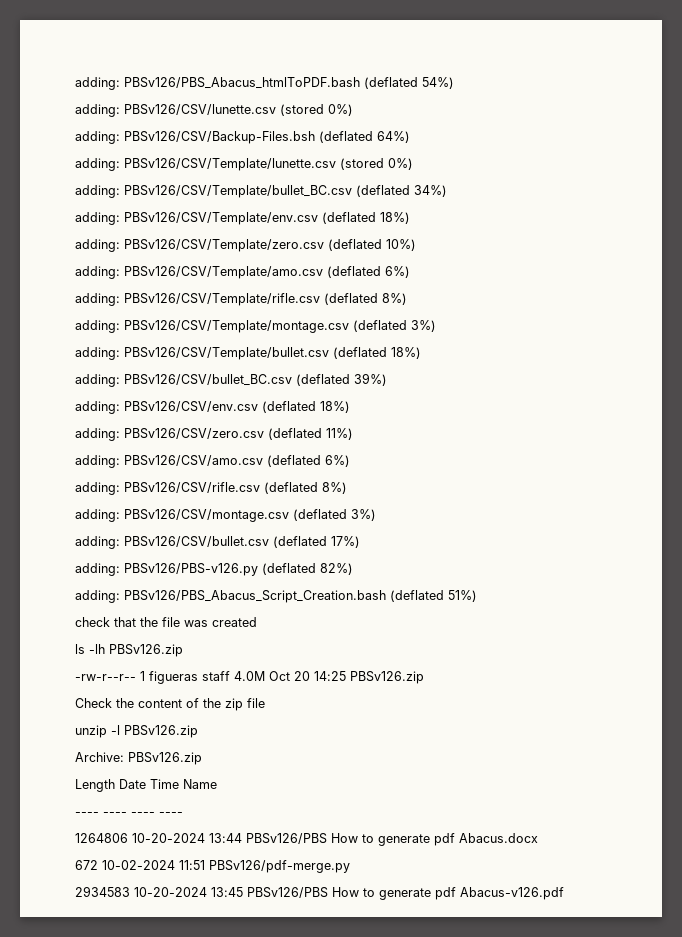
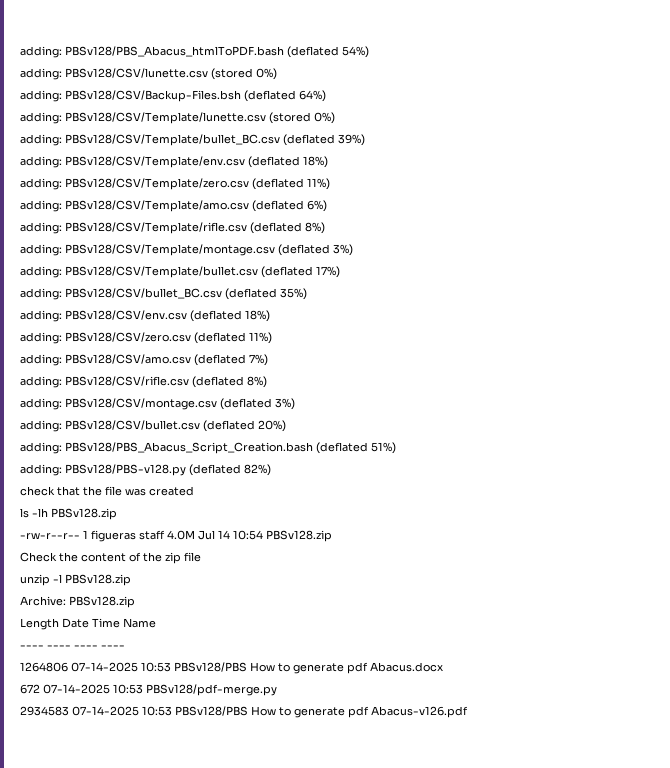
[75,77,360,90] adding: PBSv126/PBS_Abacus_htmlToPDF.bash -> [20,46,284,58] adding: PBSv128/PBS_Abacus_htmlToPDF.bash
[124,104,353,116] [75,131,315,144] PBSv126/CSV/lunette.csv (stored 0%) // adding: PBSv126/CSV/Backup-Files.bsh -> [65,68,277,80] [20,90,241,102] PBSv128/CSV/lunette.csv (stored 0%) // adding: PBSv128/CSV/Backup-Files.bsh
[124,158,413,171] [75,185,447,198] [75,212,410,225] [75,239,416,252] [75,266,410,279] [75,293,407,306] [75,320,436,333] [75,347,421,360] [75,373,387,387] [75,401,350,414] [75,428,353,441] [75,455,350,468] [75,482,347,495] [75,509,376,522] [75,536,360,549] [75,563,353,576] [75,590,477,603] PBSv126/CSV/Template/lunette.csv (stored 0%) // adding: PBSv126/CSV/Template/bullet_BC.csv (deflated 34%) // adding: PBSv126/CSV/Template/env.csv (deflated 18%) // adding: PBSv126/CSV/Template/zero.csv (deflated 10%) // adding: PBSv126/CSV/Template/amo.csv (deflated 6%) // adding: PBSv126/CSV/Template/rifle.csv (deflated 8%) // adding: PBSv126/CSV/Template/montage.csv (deflated 3%) // adding: PBSv126/CSV/Template/bullet.csv (deflated 18%) // adding: PBSv126/CSV/bullet_BC.csv (deflated 39%) // adding: PBSv126/CSV/env.csv (deflated 18%) // adding: PBSv126/CSV/zero.csv (deflated 11%) // adding: PBSv126/CSV/amo.csv (deflated 6%) // adding: PBSv126/CSV/rifle.csv (deflated 8%) // adding: PBSv126/CSV/montage.csv (deflated 3%) // adding: PBSv126/CSV/bullet.csv (deflated 17%) // adding: PBSv126/PBS-v126.py (deflated 82%) // adding: PBSv126/PBS_Abacus_Script_Creation.bash (deflated 51%) -> [65,112,335,124] [20,134,365,146] [20,156,328,168] [20,178,330,190] [20,200,327,212] [20,222,325,234] [20,244,353,256] [20,266,340,278] [20,288,307,300] [20,310,270,322] [20,332,272,344] [20,354,268,366] [20,376,267,388] [20,398,295,410] [20,420,286,432] [20,442,396,454] [20,464,271,476] PBSv128/CSV/Template/lunette.csv (stored 0%) // adding: PBSv128/CSV/Template/bullet_BC.csv (deflated 39%) // adding: PBSv128/CSV/Template/env.csv (deflated 18%) // adding: PBSv128/CSV/Template/zero.csv (deflated 11%) // adding: PBSv128/CSV/Template/amo.csv (deflated 6%) // adding: PBSv128/CSV/Template/rifle.csv (deflated 8%) // adding: PBSv128/CSV/Template/montage.csv (deflated 3%) // adding: PBSv128/CSV/Template/bullet.csv (deflated 17%) // adding: PBSv128/CSV/bullet_BC.csv (deflated 35%) // adding: PBSv128/CSV/env.csv (deflated 18%) // adding: PBSv128/CSV/zero.csv (deflated 11%) // adding: PBSv128/CSV/amo.csv (deflated 7%) // adding: PBSv128/CSV/rifle.csv (deflated 8%) // adding: PBSv128/CSV/montage.csv (deflated 3%) // adding: PBSv128/CSV/bullet.csv (deflated 20%) // adding: PBSv128/PBS_Abacus_Script_Creation.bash (deflated 51%) // adding: PBSv128/PBS-v128.py (deflated 82%)
[109,644,183,657] PBSv126.zip -> [51,508,117,520] PBSv128.zip
[269,671,424,684] Oct 20 14:25 PBSv126.zip -> [198,530,332,542] Jul 14 10:54 PBSv128.zip
[124,725,198,738] PBSv126.zip -> [65,574,131,586] PBSv128.zip
[128,752,202,765] PBSv126.zip -> [69,596,135,608] PBSv128.zip
[132,833,327,844] 10-20-2024 13:44 PBSv126/PBS -> [71,662,247,672] 07-14-2025 10:53 PBSv128/PBS
[102,860,350,873] [75,886,328,898] 10-02-2024 11:51 PBSv126/pdf-merge.py // 2934583 10-20-2024 13:45 PBSv126/PBS -> [43,684,277,696] [20,706,248,716] 07-14-2025 10:53 PBSv128/pdf-merge.py // 2934583 07-14-2025 10:53 PBSv128/PBS

